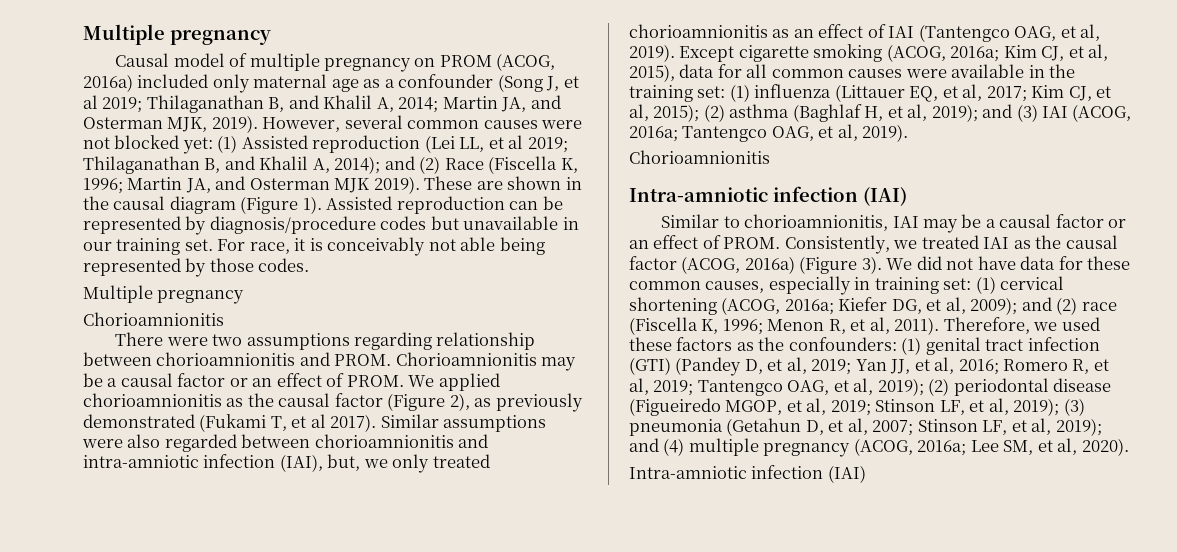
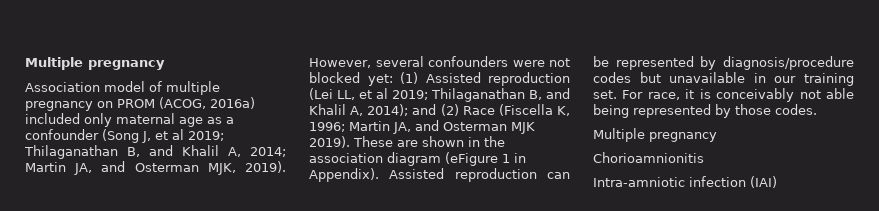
[83,24,271,45] [115,53,170,67] Multiple pregnancy // Causal -> [25,57,165,70] [25,82,100,92] Multiple pregnancy // Association
[407,120,538,129] common causes -> [428,56,508,67] confounders
[113,196,322,214] causal diagram (Figure 1). -> [309,152,526,166] [309,168,379,182] association diagram (eFigure 1 in Appendix).
[115,332,536,350] [83,352,577,371] [83,373,500,391] [83,393,583,412] [83,414,547,432] [82,434,489,452] [83,454,490,473] [629,24,1101,42] [629,44,1109,62] [629,64,1076,82] [629,84,1112,102] [629,104,1132,122] [629,124,909,142] [629,150,770,164] [629,186,907,206] [661,214,1127,233] [629,235,1118,254] [629,256,1131,274] [629,276,1065,295] [629,297,1117,315] [629,317,1100,335] [629,337,1100,355] [629,357,1109,376] [629,378,1112,396] [629,398,1085,416] [629,418,1102,436] [629,438,1129,457] // There were two assumptions regarding relationship between chorioamnionitis and PROM. Chorioamnionitis may be a causal factor or an effect of PROM. We applied chorioamnionitis as the causal factor (Figure 2), as previously demonstrated (Fukami T, et al 2017). Similar assumptions were also regarded between chorioamnionitis and intra-amniotic infection (IAI), but, we only treated chorioamnionitis as an effect of IAI (Tantengco OAG, et al, 2019). Except cigarette smoking (ACOG, 2016a; Kim CJ, et al, 2015), data for all common causes were available in the training set: (1) influenza (Littauer EQ, et al, 2017; Kim CJ, et al, 2015); (2) asthma (Baghlaf H, et al, 2019); and (3) IAI (ACOG, 2016a; Tantengco OAG, et al, 2019). // Chorioamnionitis // Intra-amniotic infection (IAI) // Similar to chorioamnionitis, IAI may be a causal factor or an effect of PROM. Consistently, we treated IAI as the causal factor (ACOG, 2016a) (Figure 3). We did not have data for these common causes, especially in training set: (1) cervical shortening (ACOG, 2016a; Kiefer DG, et al, 2009); and (2) race (Fiscella K, 1996; Menon R, et al, 2011). Therefore, we used these factors as the confounders: (1) genital tract infection (GTI) (Pandey D, et al, 2019; Yan JJ, et al, 2016; Romero R, et al, 2019; Tantengco OAG, et al, 2019); (2) periodontal disease (Figueiredo MGOP, et al, 2019; Stinson LF, et al, 2019); (3) pneumonia (Getahun D, et al, 2007; Stinson LF, et al, 2019); and (4) multiple pregnancy (ACOG, 2016a; Lee SM, et al, 2020). -> (704, 157) none

